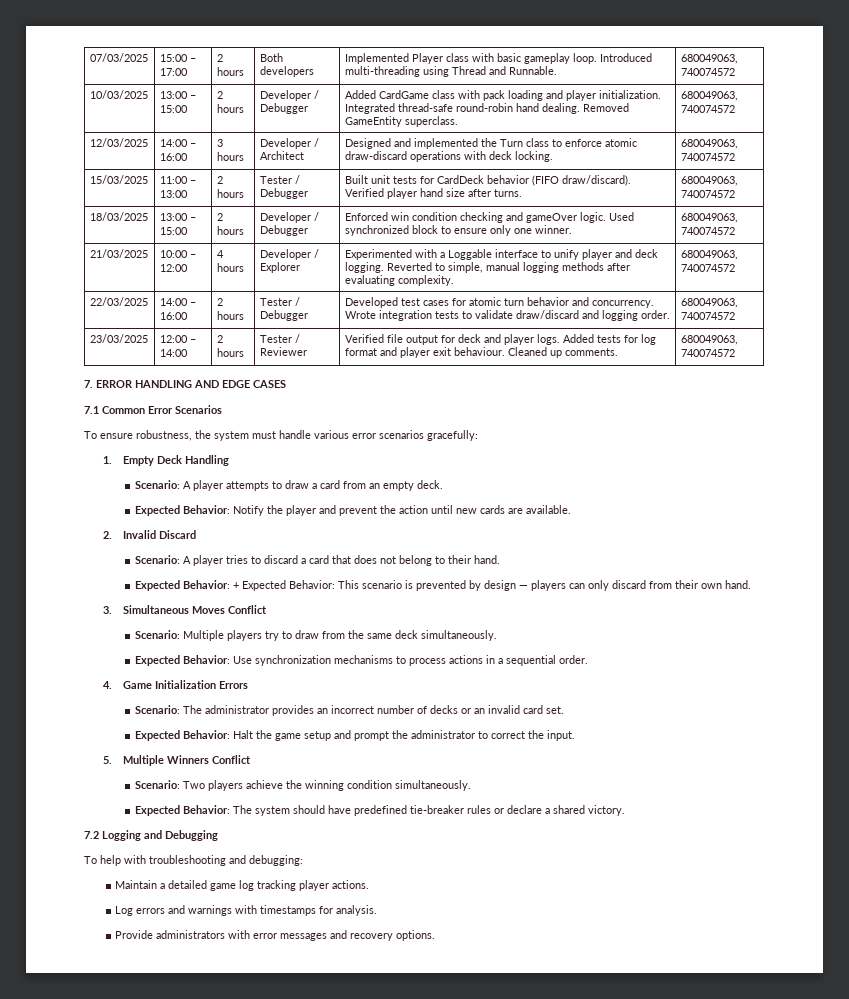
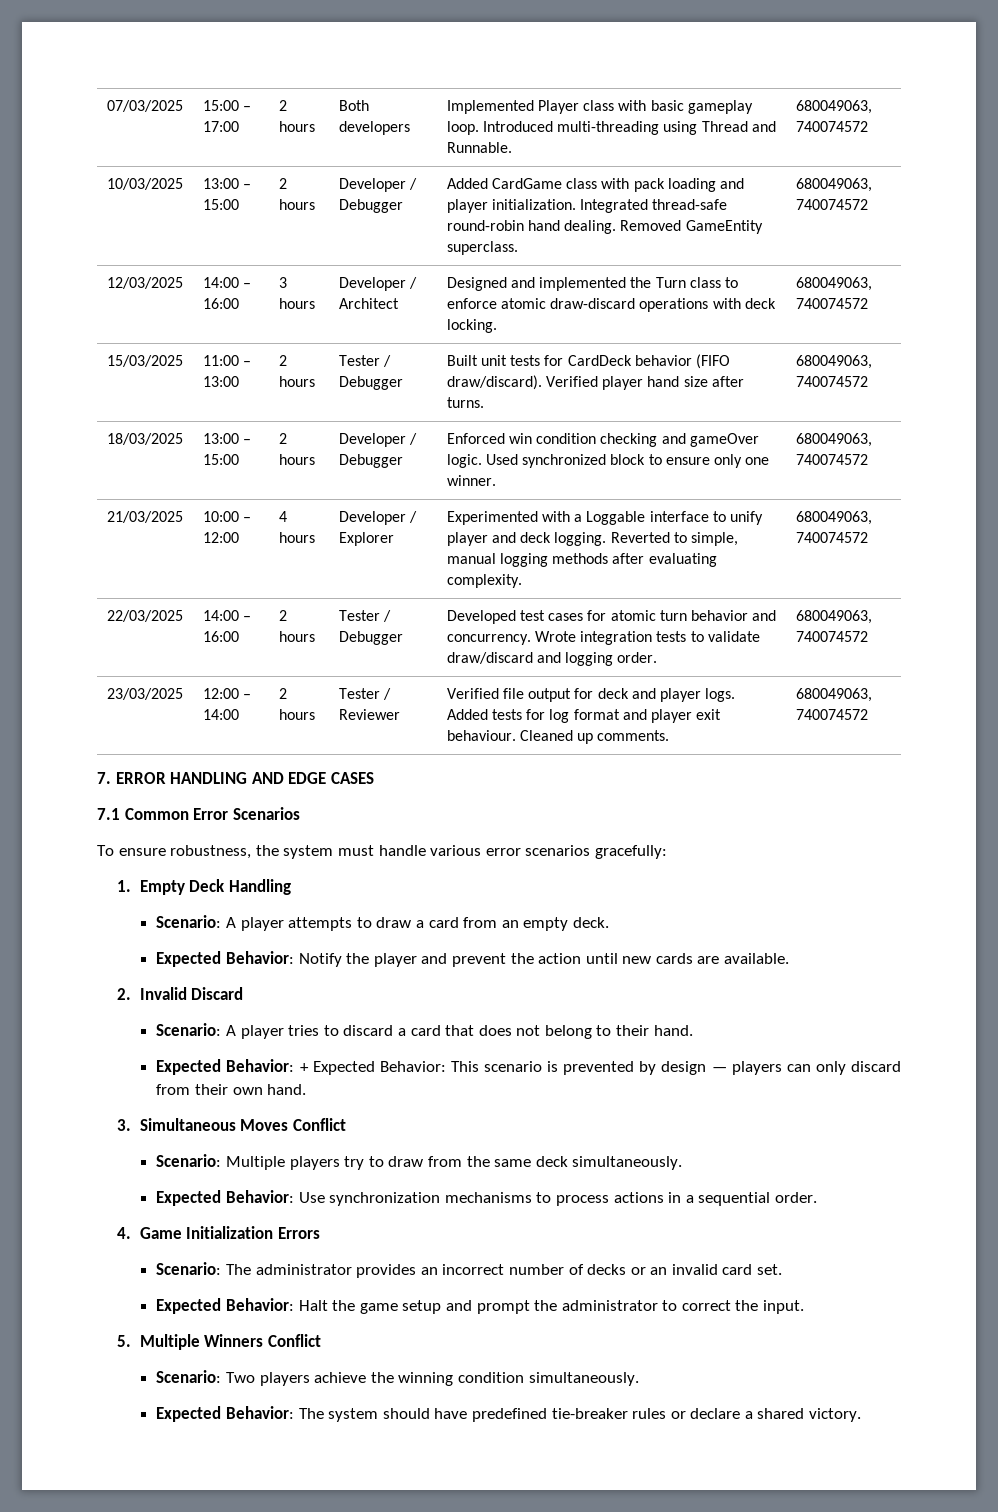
[84,830,218,841] [84,855,303,866] [115,880,370,891] [115,905,378,916] [115,930,436,941] // 7.2 Logging and Debugging // To help with troubleshooting and debugging: // Maintain a detailed game log tracking player actions. // Log errors and warnings with timestamps for analysis. // Provide administrators with error messages and recovery options. -> (862, 1415) none

